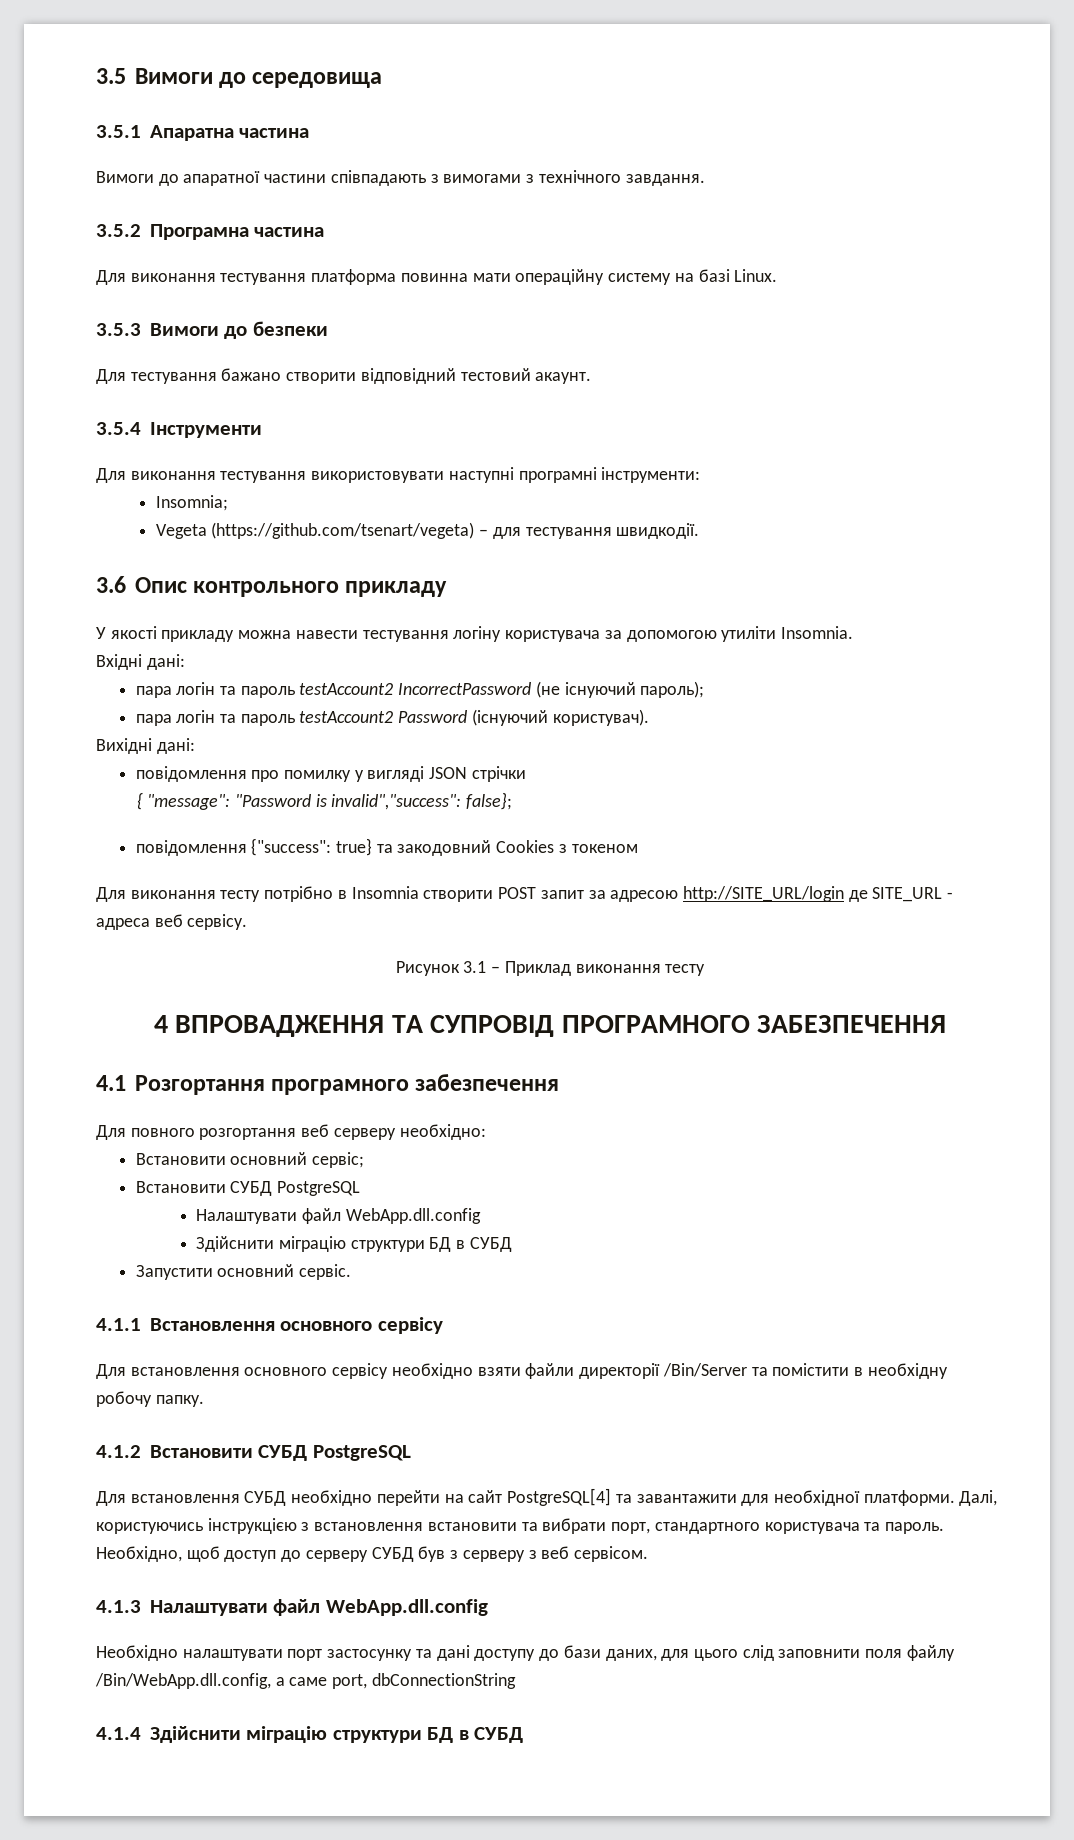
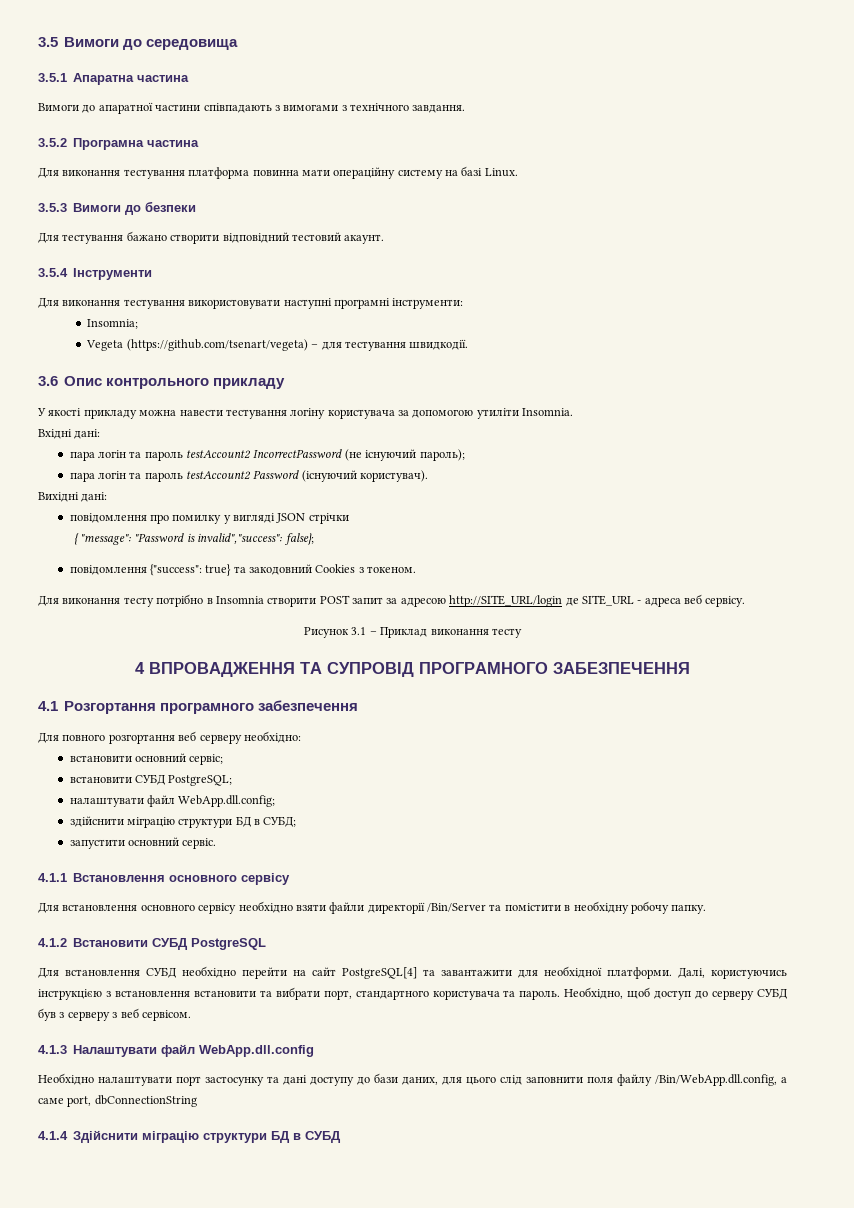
[571,844,638,853] токеном -> [367,566,417,573] токеном.
[135,1153,226,1165] Встановити -> [69,755,132,762] встановити
[135,1181,360,1196] [196,1208,481,1224] [196,1236,512,1252] [135,1265,213,1280] Встановити СУБД PostgreSQL // Налаштувати файл WebApp.dll.config // Здійснити міграцію структури БД в СУБД // Запустити -> [69,774,233,786] [69,795,276,807] [69,816,297,828] [69,839,125,849] встановити СУБД PostgreSQL; // налаштувати файл WebApp.dll.config; // здійснити міграцію структури БД в СУБД; // запустити

